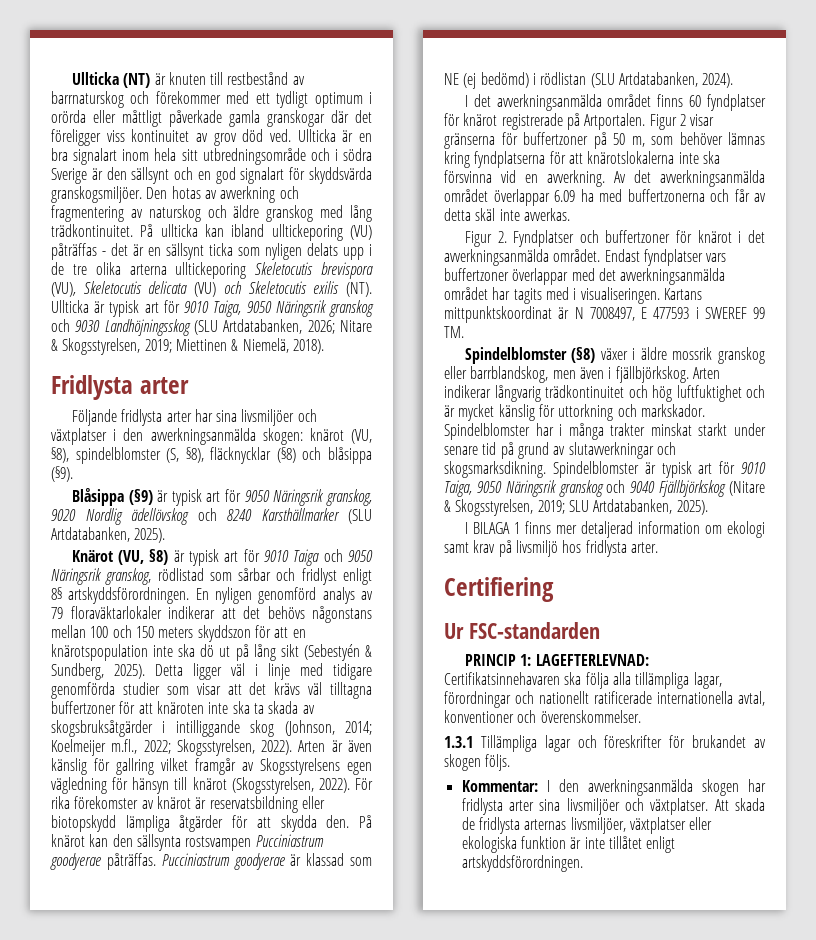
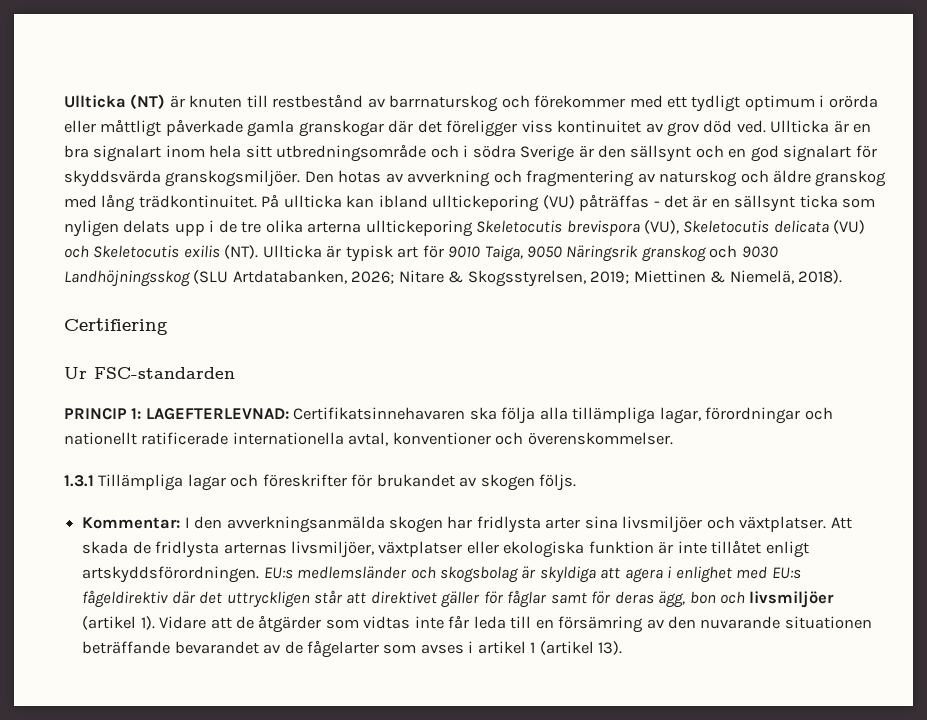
[51,375,189,400] [71,409,317,426] [51,428,372,445] [51,447,372,464] [51,466,73,482] [71,488,373,506] [51,508,372,525] [51,527,166,543] [71,549,374,566] [51,568,372,585] [51,587,373,604] [51,606,372,623] [51,625,306,642] [51,644,372,661] [51,663,372,680] [51,682,372,699] [51,701,315,714] [51,720,372,737] [51,739,372,756] [51,758,372,775] [51,777,373,794] [51,796,325,813] [51,815,372,832] [51,834,324,851] [50,853,372,870] [444,72,734,89] [464,94,766,111] [444,113,715,130] [444,132,765,149] [444,151,720,168] [444,170,765,187] [444,189,766,206] [444,208,570,221] [464,230,765,247] [444,249,727,266] [444,268,726,285] [444,287,702,304] [444,306,765,323] [444,326,464,338] [464,347,765,364] [444,366,720,383] [444,385,765,402] [444,404,705,421] [444,423,766,440] [444,442,676,459] [444,461,766,478] [444,480,765,497] [444,499,708,516] [464,521,765,538] [444,540,658,557] // Fridlysta arter // Följande fridlysta arter har sina livsmiljöer och växtplatser i den avverkningsanmälda skogen: knärot (VU, §8), spindelblomster (S, §8), fläcknycklar (§8) och blåsippa (§9). // Blåsippa (§9) är typisk art för 9050 Näringsrik granskog, 9020 Nordlig ädellövskog och 8240 Karsthällmarker (SLU Artdatabanken, 2025). // Knärot (VU, §8) är typisk art för 9010 Taiga och 9050 Näringsrik granskog, rödlistad som sårbar och fridlyst enligt 8§ artskyddsförordningen. En nyligen genomförd analys av 79 floraväktarlokaler indikerar att det behövs någonstans mellan 100 och 150 meters skyddszon för att en knärotspopulation inte ska dö ut på lång sikt (Sebestyén & Sundberg, 2025). Detta ligger väl i linje med tidigare genomförda studier som visar att det krävs väl tilltagna buffertzoner för att knäroten inte ska ta skada av skogsbruksåtgärder i intilliggande skog (Johnson, 2014; Koelmeijer m.fl., 2022; Skogsstyrelsen, 2022). Arten är även känslig för gallring vilket framgår av Skogsstyrelsens egen vägledning för hänsyn till knärot (Skogsstyrelsen, 2022). För rika förekomster av knärot är reservatsbildning eller biotopskydd lämpliga åtgärder för att skydda den. På knärot kan den sällsynta rostsvampen Pucciniastrum goodyerae påträffas. Pucciniastrum goodyerae är klassad som NE (ej bedömd) i rödlistan (SLU Artdatabanken, 2024). // I det avverkningsanmälda området finns 60 fyndplatser för knärot registrerade på Artportalen. Figur 2 visar gränserna för buffertzoner på 50 m, som behöver lämnas kring fyndplatserna för att knärotslokalerna inte ska försvinna vid en avverkning. Av det avverkningsanmälda området överlappar 6.09 ha med buffertzonerna och får av detta skäl inte avverkas. // Figur 2. Fyndplatser och buffertzoner för knärot i det avverkningsanmälda området. Endast fyndplatser vars buffertzoner överlappar med det avverkningsanmälda området har tagits med i visualiseringen. Kartans mittpunktskoordinat är N 7008497, E 477593 i SWEREF 99 TM. // Spindelblomster (§8) växer i äldre mossrik granskog eller barrblandskog, men även i fjällbjörkskog. Arten indikerar långvarig trädkontinuitet och hög luftfuktighet och är mycket känslig för uttorkning och markskador. Spindelblomster har i många trakter minskat starkt under senare tid på grund av slutavverkningar och skogsmarksdikning. Spindelblomster är typisk art för 9010 Taiga, 9050 Näringsrik granskog och 9040 Fjällbjörkskog (Nitare & Skogsstyrelsen, 2019; SLU Artdatabanken, 2025). // I BILAGA 1 finns mer detaljerad information om ekologi samt krav på livsmiljö hos fridlysta arter. -> (843, 277) none
(583, 863) none -> [263,566,801,583] [82,590,835,608] [82,615,872,633] [82,640,623,658] EU:s medlemsländer och skogsbolag är skyldiga att agera i enlighet med EU:s fågeldirektiv där det uttryckligen står att direktivet gäller för fåglar samt för deras ägg, bon och livsmiljöer (artikel 1). Vidare att de åtgärder som vidtas inte får leda till en försämring av den nuvarande situationen beträffande bevarandet av de fågelarter som avses i artikel 1 (artikel 13).

